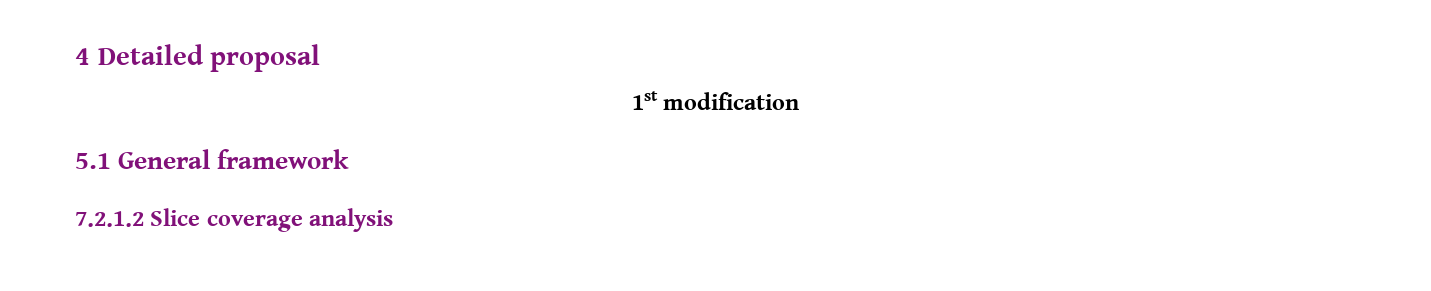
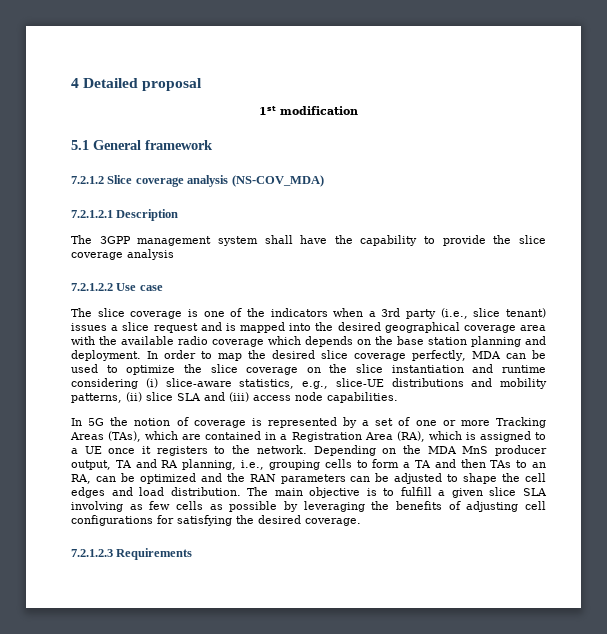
(394, 220) none -> [231,175,324,187] [71,209,179,221] [71,235,546,246] [71,249,174,260] [71,283,163,291] [71,308,547,319] [71,322,546,333] [71,336,546,347] [71,350,546,361] [71,364,546,375] [71,378,547,389] [71,392,398,403] [71,417,546,428] [70,431,546,442] [71,445,547,456] [71,459,546,470] [71,473,547,484] [71,487,548,498] [71,501,546,512] [71,515,361,526] [71,548,193,560] (NS-COV_MDA) // 7.2.1.2.1 Description // The 3GPP management system shall have the capability to provide the slice coverage analysis // 7.2.1.2.2 Use case // The slice coverage is one of the indicators when a 3rd party (i.e., slice tenant) issues a slice request and is mapped into the desired geographical coverage area with the available radio coverage which depends on the base station planning and deployment. In order to map the desired slice coverage perfectly, MDA can be used to optimize the slice coverage on the slice instantiation and runtime considering (i) slice-aware statistics, e.g., slice-UE distributions and mobility patterns, (ii) slice SLA and (iii) access node capabilities. // In 5G the notion of coverage is represented by a set of one or more Tracking Areas (TAs), which are contained in a Registration Area (RA), which is assigned to a UE once it registers to the network. Depending on the MDA MnS producer output, TA and RA planning, i.e., grouping cells to form a TA and then TAs to an RA, can be optimized and the RAN parameters can be adjusted to shape the cell edges and load distribution. The main objective is to fulfill a given slice SLA involving as few cells as possible by leveraging the benefits of adjusting cell configurations for satisfying the desired coverage. // 7.2.1.2.3 Requirements

